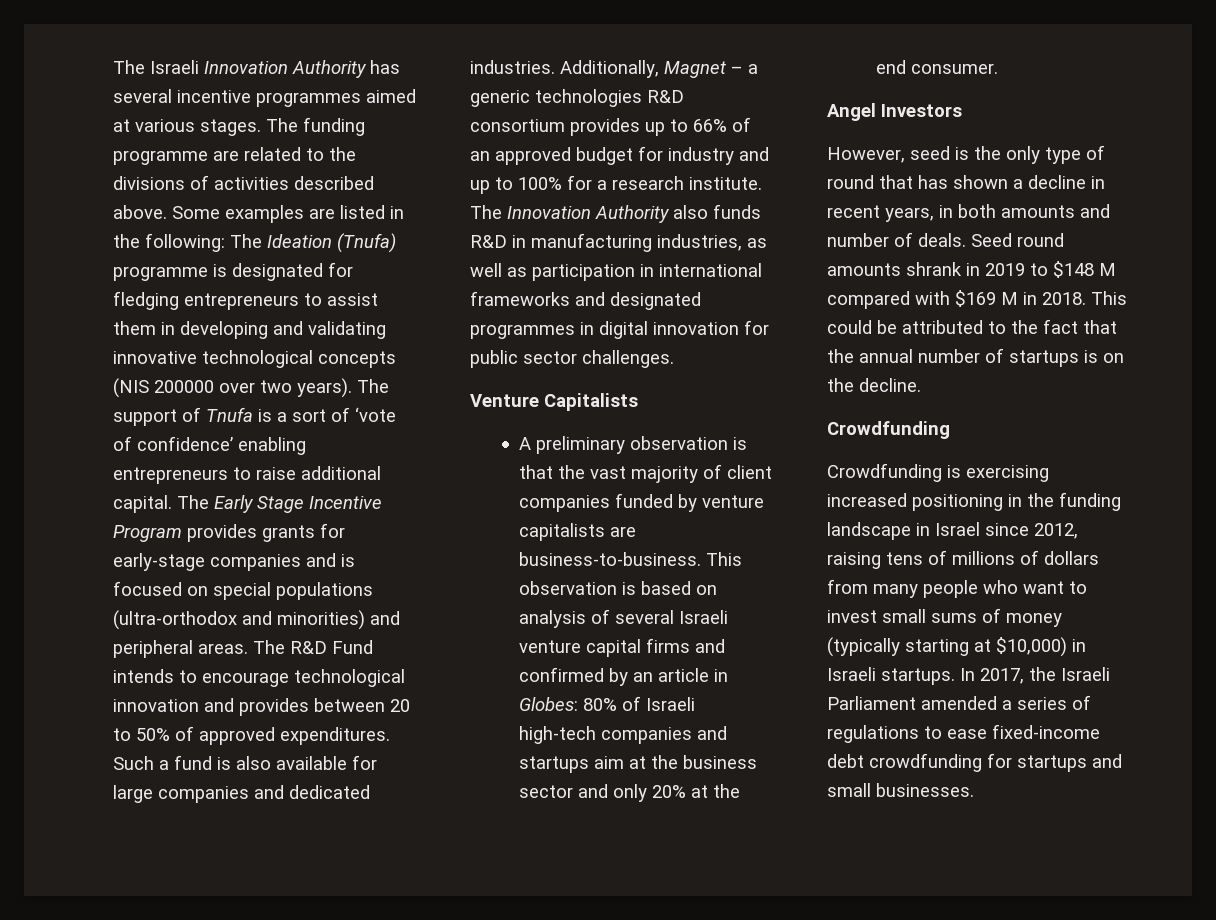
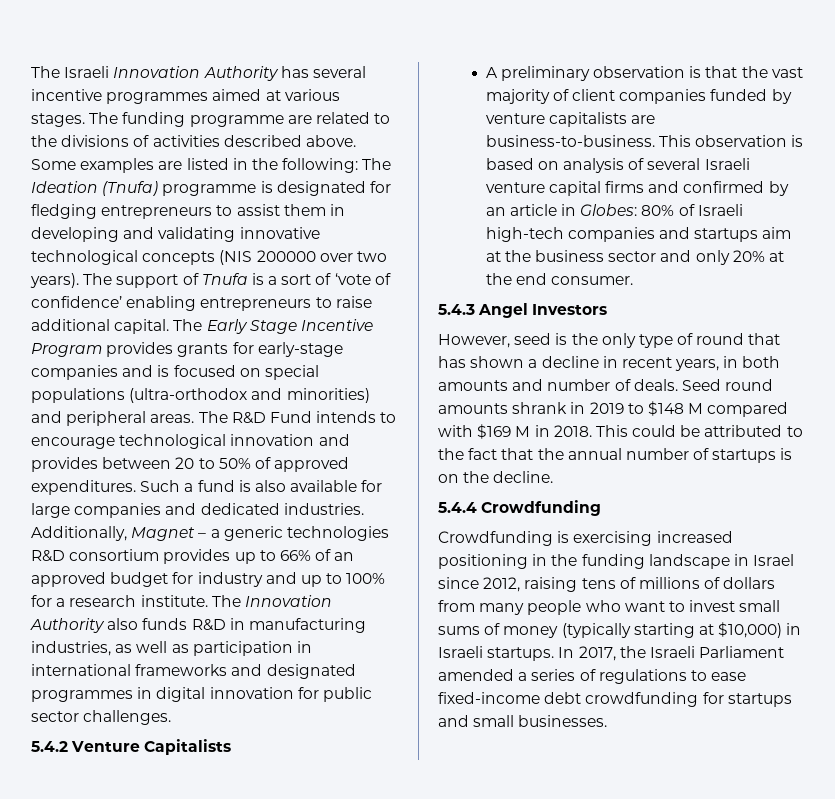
(674, 359) none -> [31,741,68,752] 5.4.2
(998, 68) none -> [438,304,475,315] 5.4.3
(921, 385) none -> [438,502,477,513] 5.4.4

